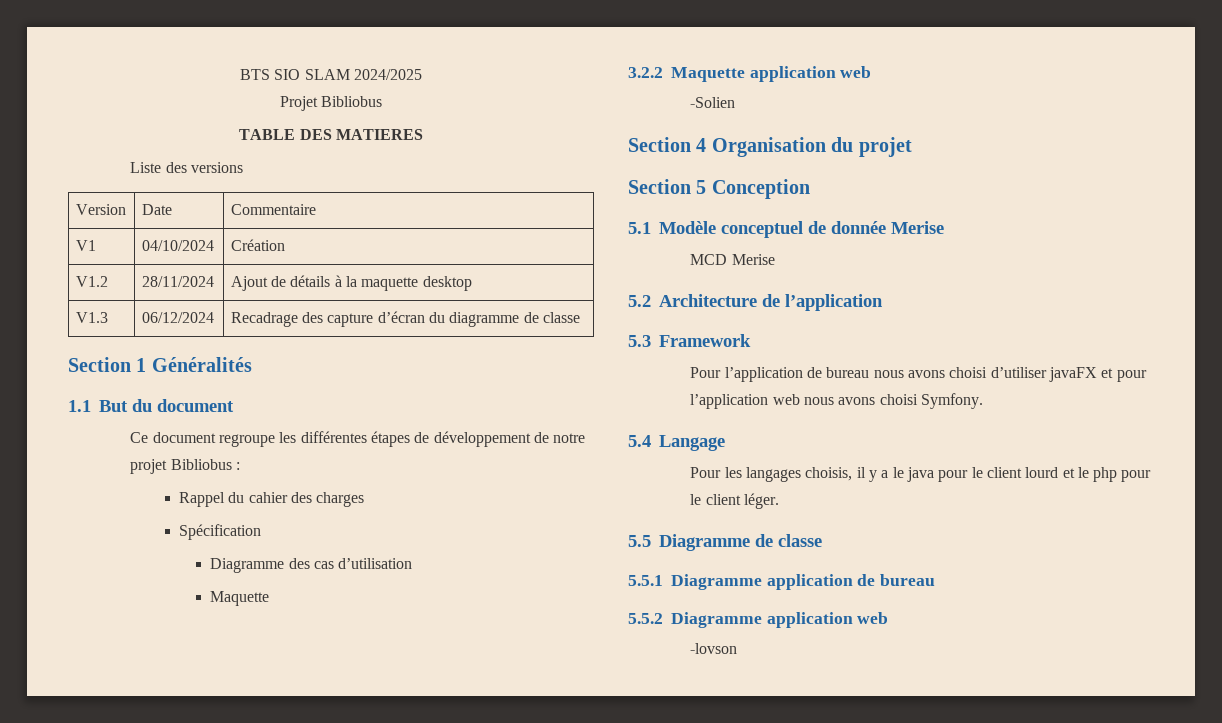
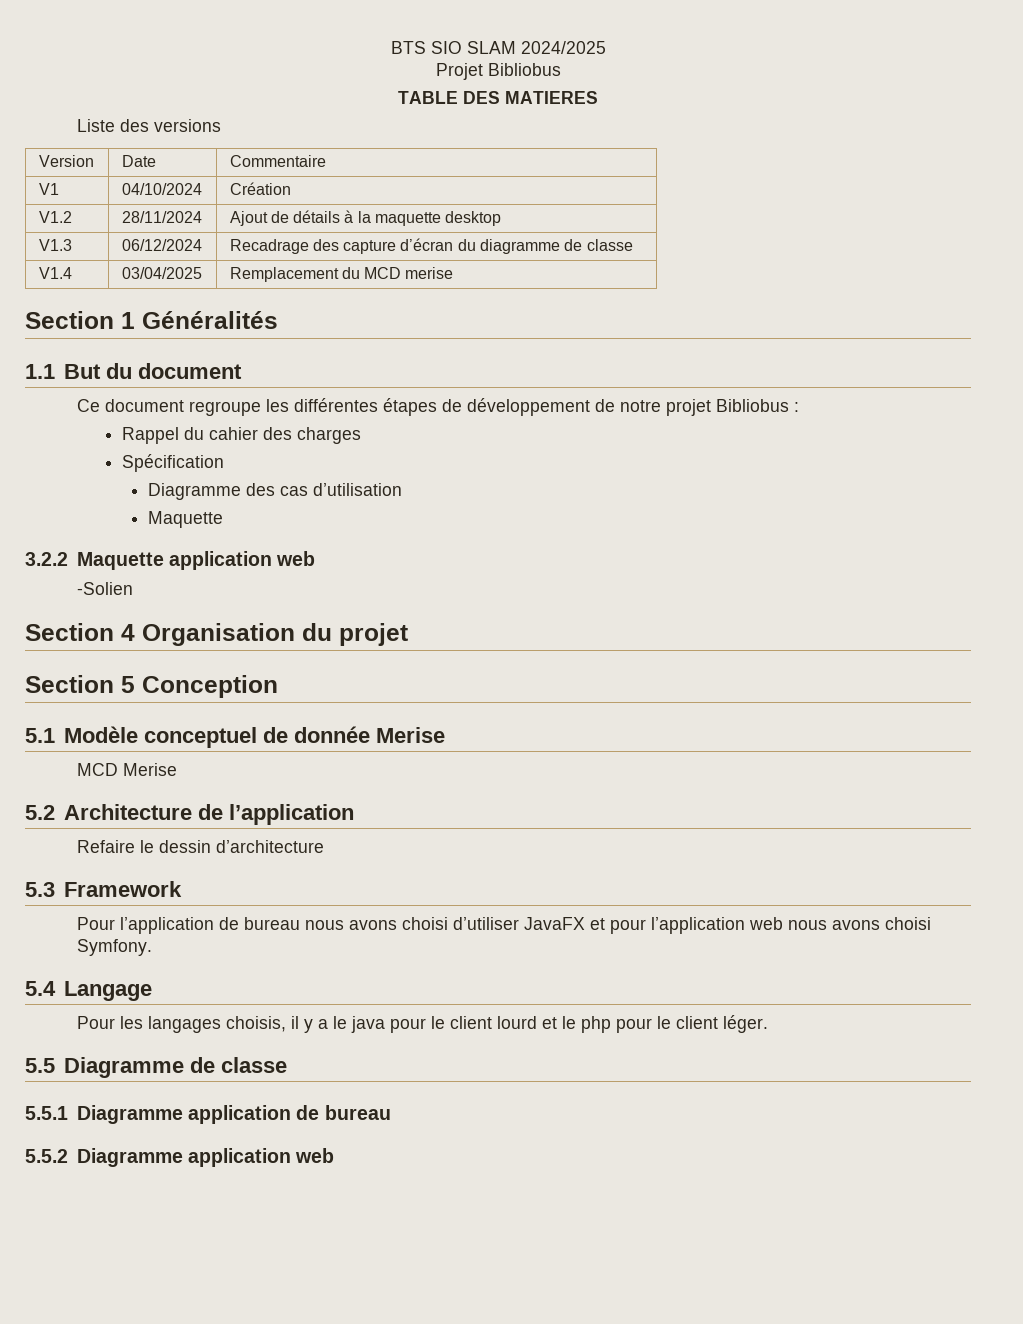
(581, 317) none -> [38,267,72,279] [121,267,202,279] [229,267,454,282] // V1.4 | 03/04/2025 | Remplacement du MCD merise
(884, 302) none -> [76,840,324,853] // Refaire le dessin d’architecture
[1048,367,1097,382] javaFX -> [523,917,585,930] JavaFX
[690,643,738,654] // -lovson -> (335, 1155) none

